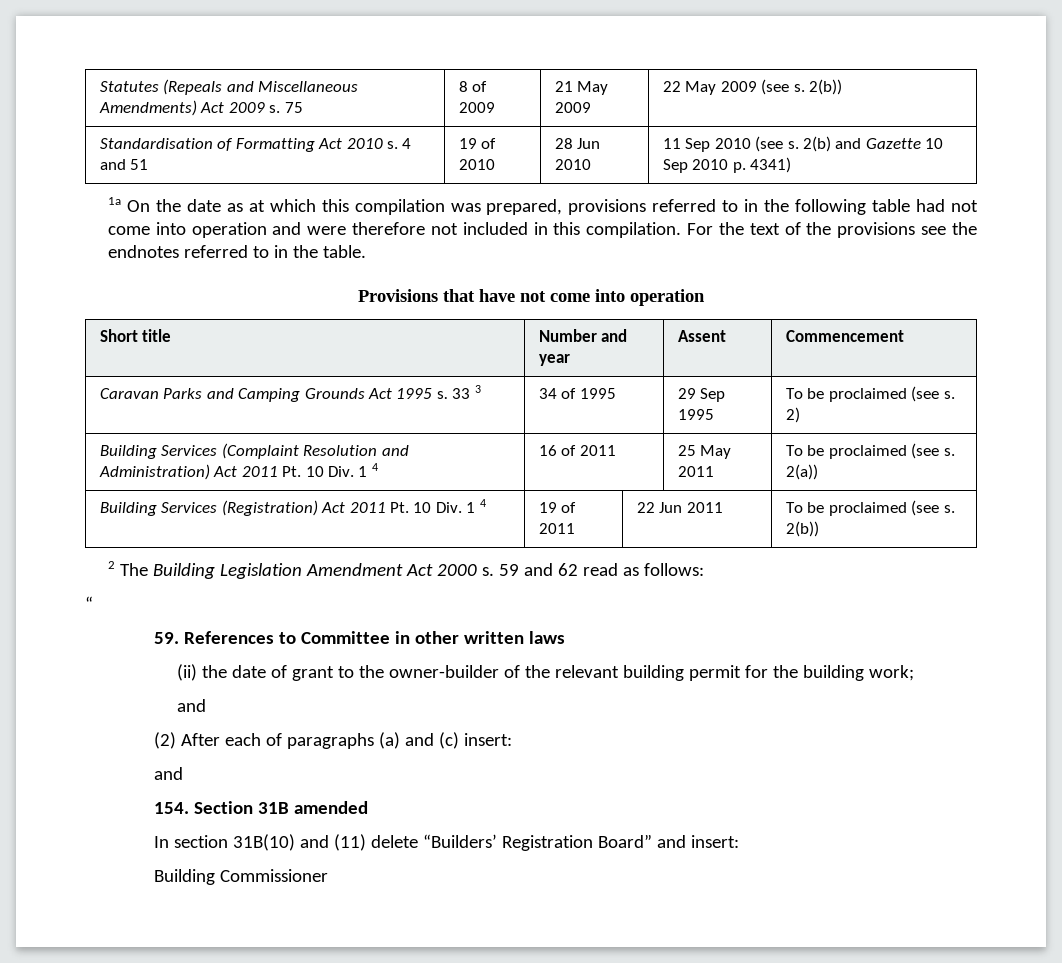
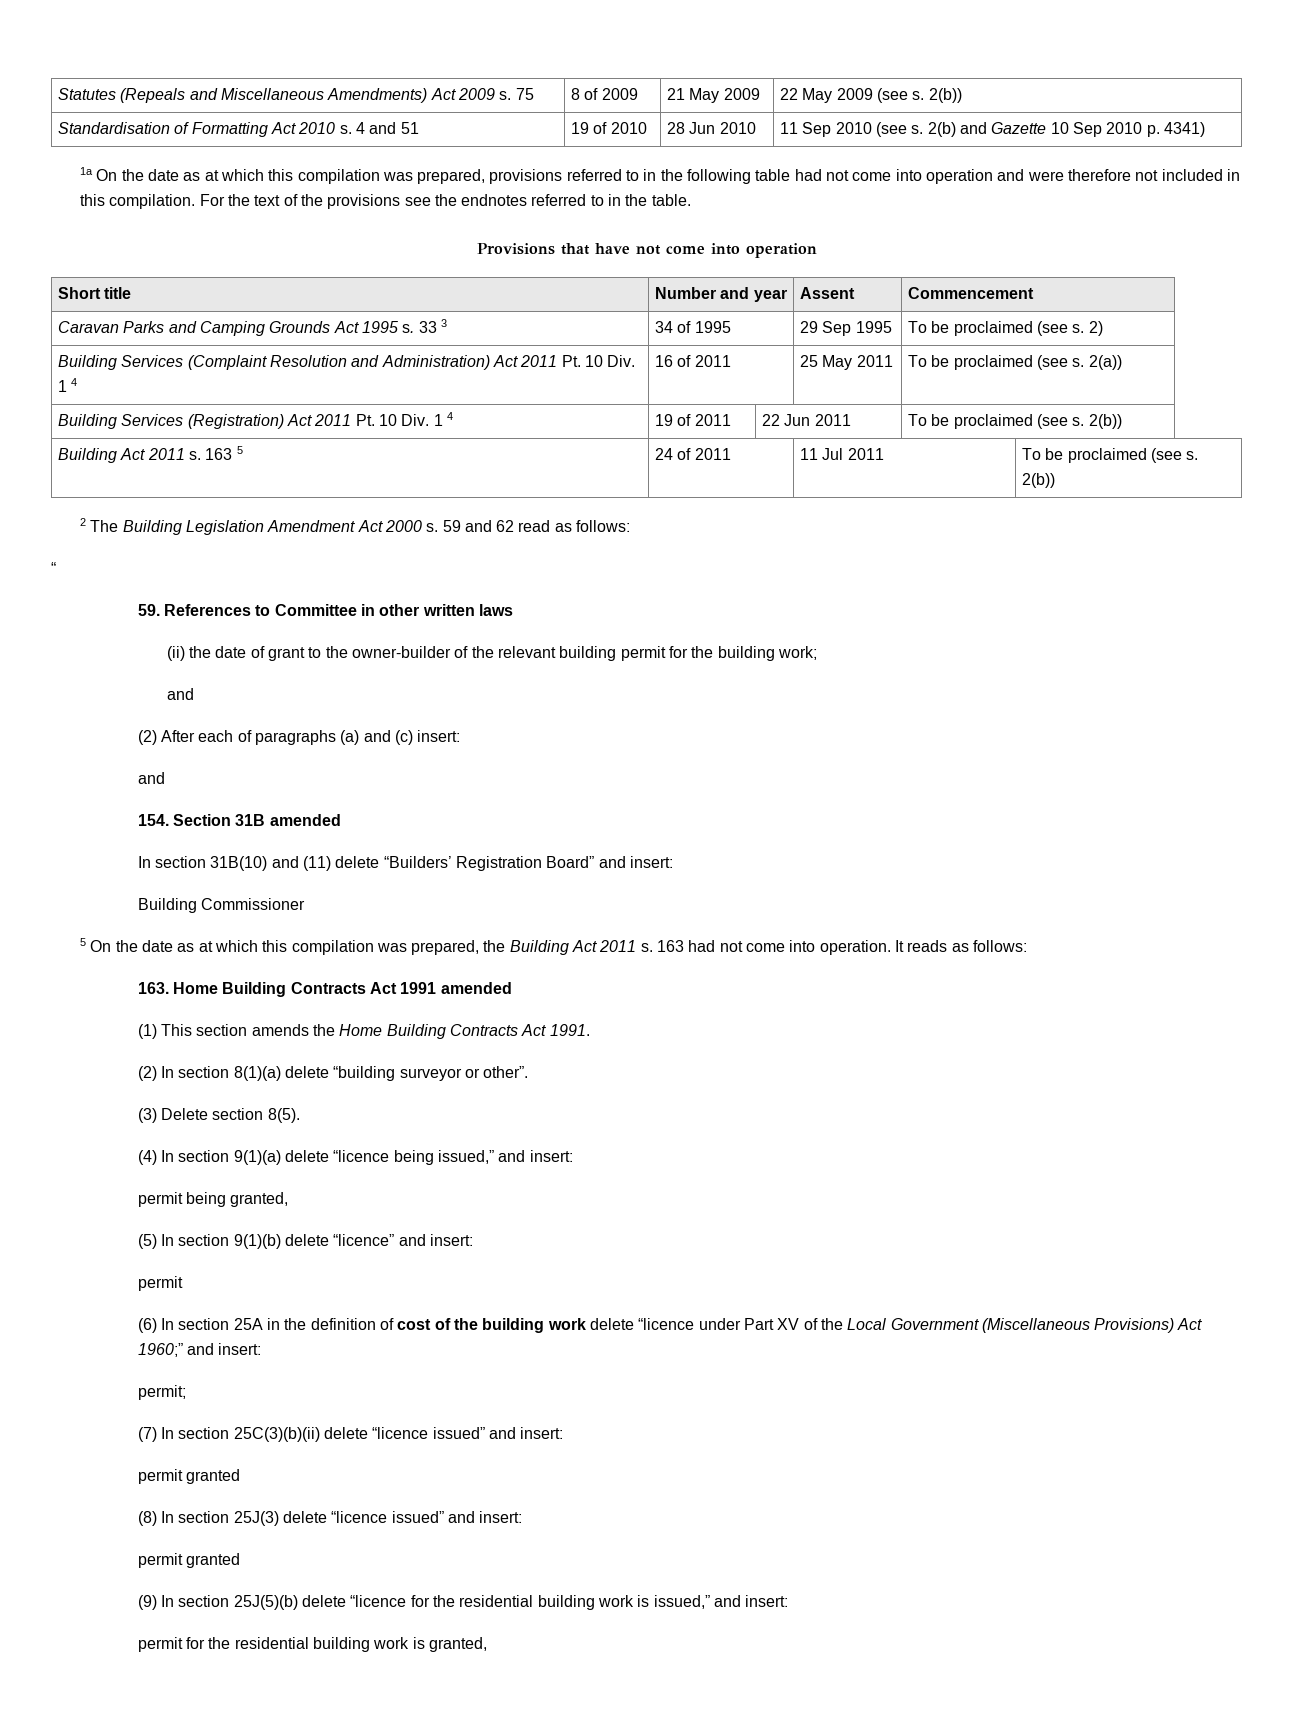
(819, 529) none -> [58,446,243,463] [655,448,731,460] [800,448,884,460] [1022,448,1199,463] [1022,473,1056,488] // Building Act 2011 s. 163 5 | 24 of 2011 | 11 Jul 2011 | To be proclaimed (see s. 2(b))
(328, 875) none -> [79,938,1027,955] [137,982,512,997] [137,1024,590,1039] [137,1066,529,1081] [137,1108,300,1123] [137,1150,573,1165] [137,1192,289,1207] [137,1234,474,1249] [137,1276,183,1291] [137,1318,1203,1333] [137,1343,262,1357] [137,1385,186,1400] [137,1427,564,1442] [137,1469,241,1484] [137,1511,523,1526] [137,1553,241,1568] [137,1595,789,1610] [137,1637,488,1652] // 5 On the date as at which this compilation was prepared, the Building Act 2011 s. 163 had not come into operation. It reads as follows: // 163. Home Building Contracts Act 1991 amended // (1) This section amends the Home Building Contracts Act 1991. // (2) In section 8(1)(a) delete “building surveyor or other”. // (3) Delete section 8(5). // (4) In section 9(1)(a) delete “licence being issued,” and insert: // permit being granted, // (5) In section 9(1)(b) delete “licence” and insert: // permit // (6) In section 25A in the definition of cost of the building work delete “licence under Part XV of the Local Government (Miscellaneous Provisions) Act 1960;” and insert: // permit; // (7) In section 25C(3)(b)(ii) delete “licence issued” and insert: // permit granted // (8) In section 25J(3) delete “licence issued” and insert: // permit granted // (9) In section 25J(5)(b) delete “licence for the residential building work is issued,” and insert: // permit for the residential building work is granted,

